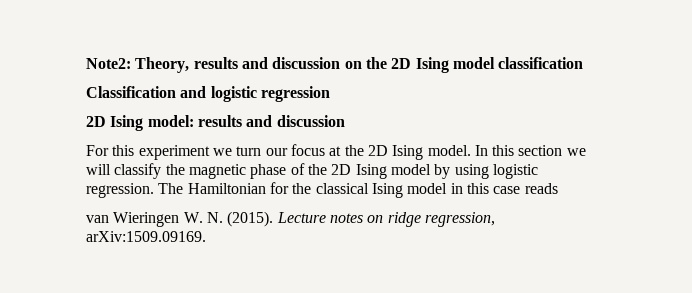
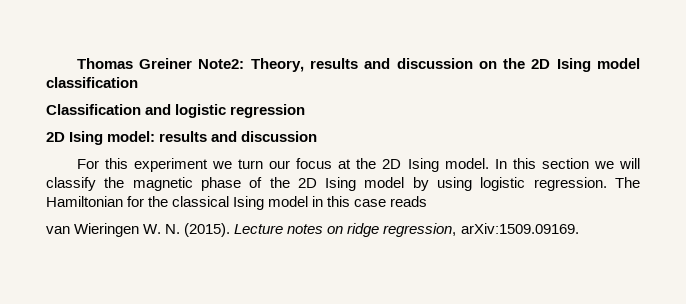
(86, 63) none -> [76,58,193,69] Thomas Greiner

